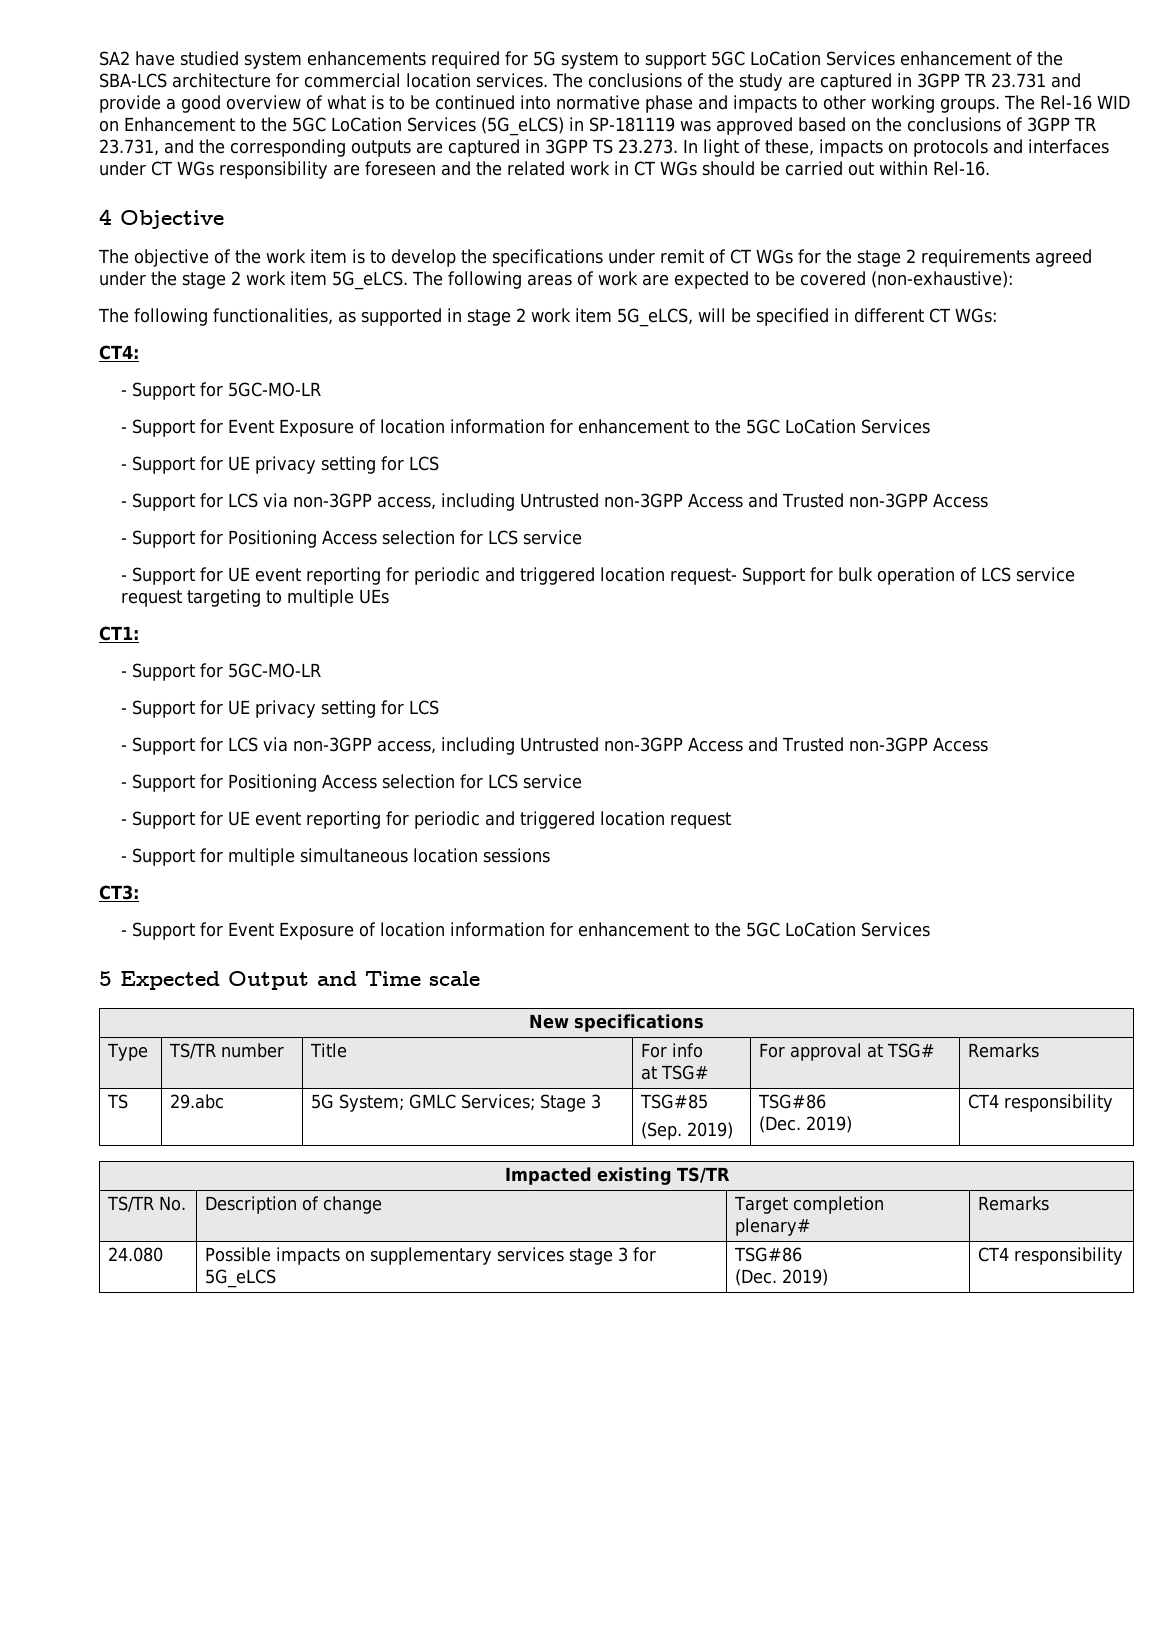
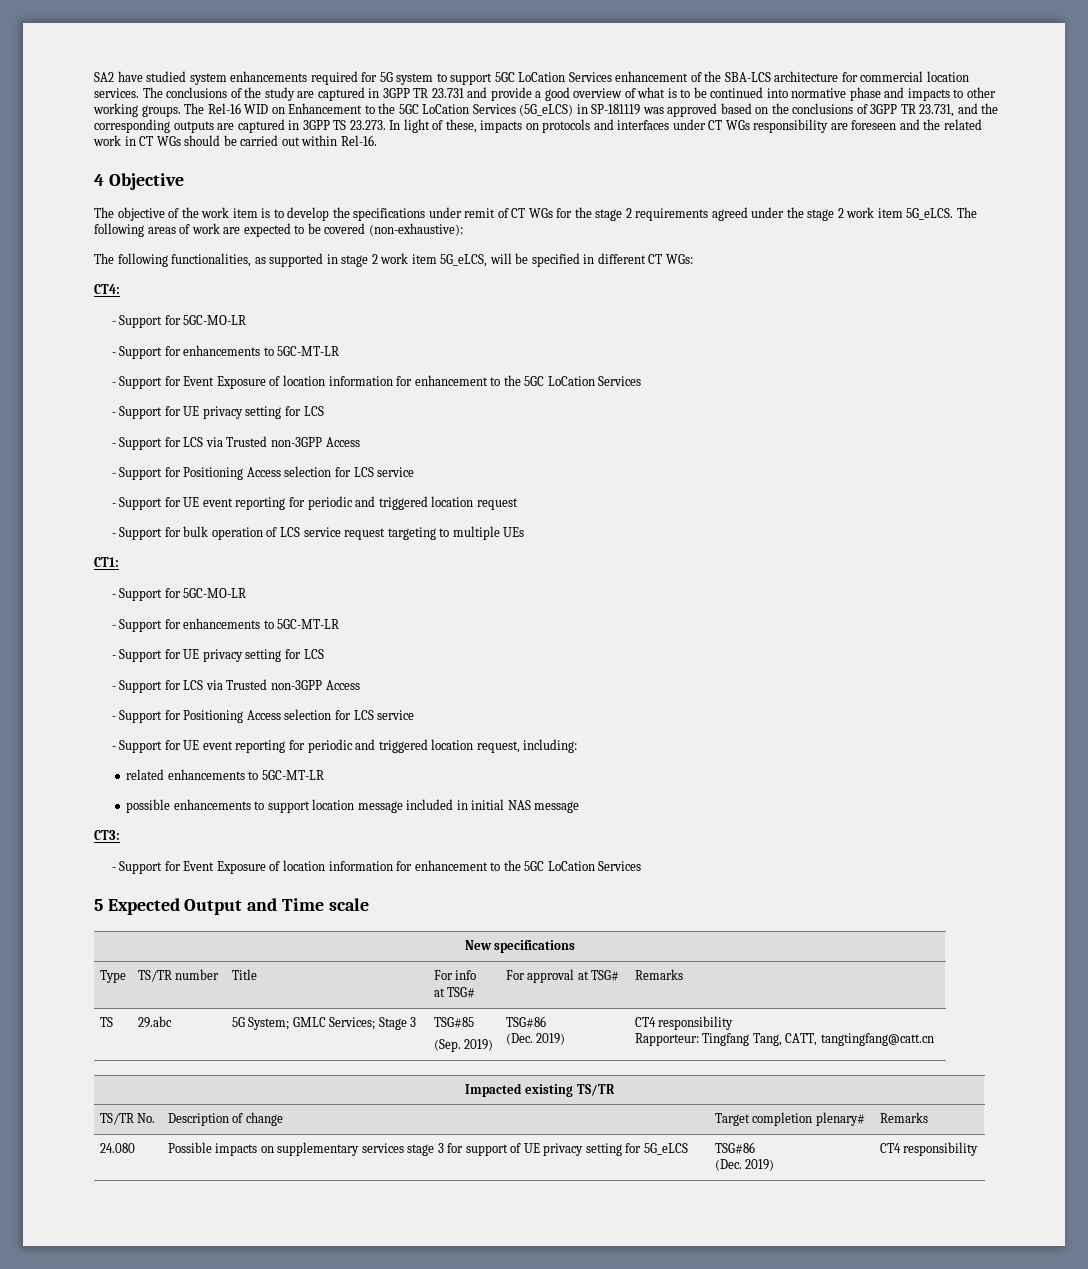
(322, 389) none -> [111,345,340,359] // - Support for enhancements to 5GC-MT-LR
[293,493,989,511] [121,530,583,548] [121,567,1076,585] [121,589,390,607] [99,626,139,641] [121,663,322,681] [121,700,440,718] [121,737,779,755] non-3GPP access, including Untrusted non-3GPP Access and Trusted non-3GPP Access // - Support for Positioning Access selection for LCS service // - Support for UE event reporting for periodic and triggered location request- Support for bulk operation of LCS service request targeting to multiple UEs // CT1: // - Support for 5GC-MO-LR // - Support for UE privacy setting for LCS // - Support for LCS via non-3GPP access, including Untrusted non-3GPP Access and -> (223, 442) none
[228,848,551,866] multiple simultaneous location sessions -> [183,526,525,540] [94,557,119,567] [111,588,247,601] [111,618,340,632] [111,649,324,662] [111,679,360,693] [111,709,415,723] [111,739,578,753] [126,769,324,780] [126,799,580,813] bulk operation of LCS service request targeting to multiple UEs // CT1: // - Support for 5GC-MO-LR // - Support for enhancements to 5GC-MT-LR // - Support for UE privacy setting for LCS // - Support for LCS via Trusted non-3GPP Access // - Support for Positioning Access selection for LCS service // - Support for UE event reporting for periodic and triggered location request, including: // related enhancements to 5GC-MT-LR // possible enhancements to support location message included in initial NAS message
(1114, 1103) none -> [634,1033,934,1046] // Rapporteur: Tingfang Tang, CATT, tangtingfang@catt.cn
(657, 1254) none -> [465,1143,642,1156] support of UE privacy setting for

